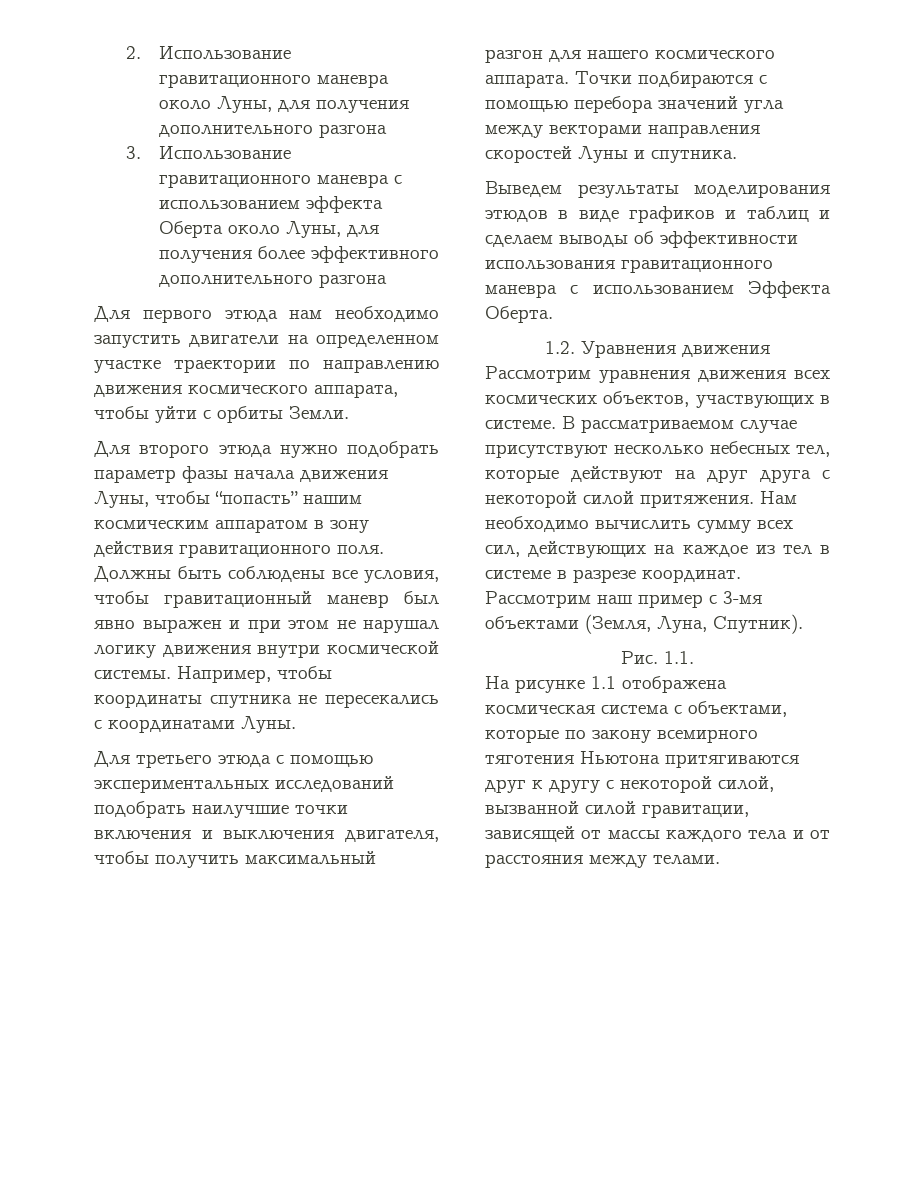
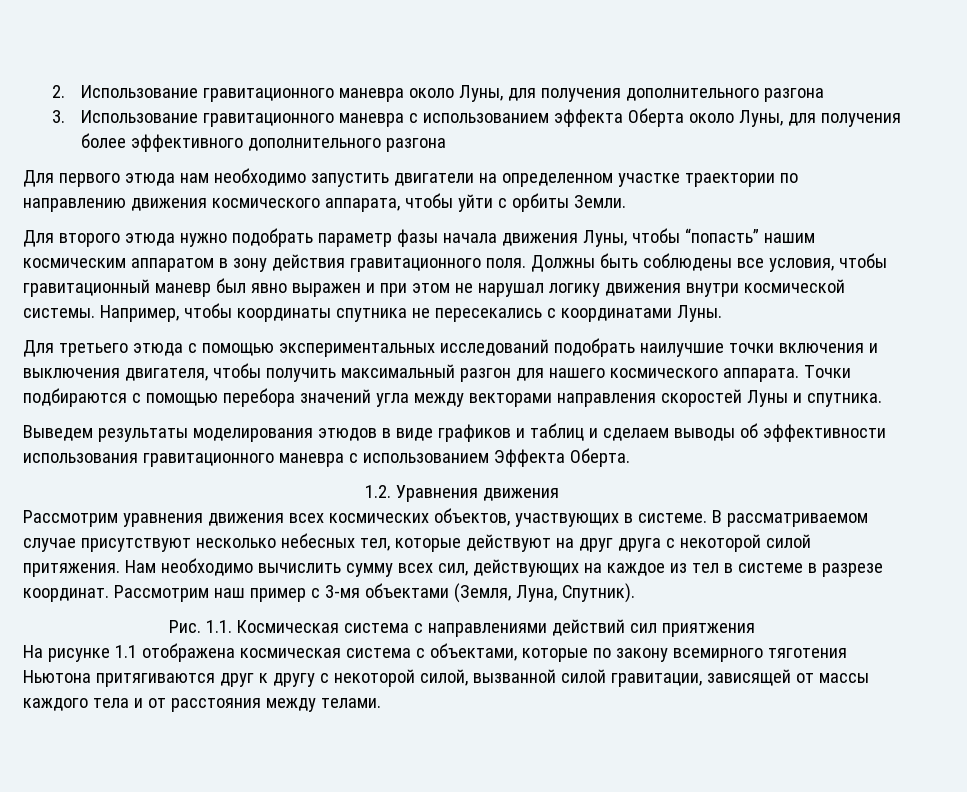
(694, 657) none -> [237,619,755,637] Космическая система с направлениями действий сил приятжения

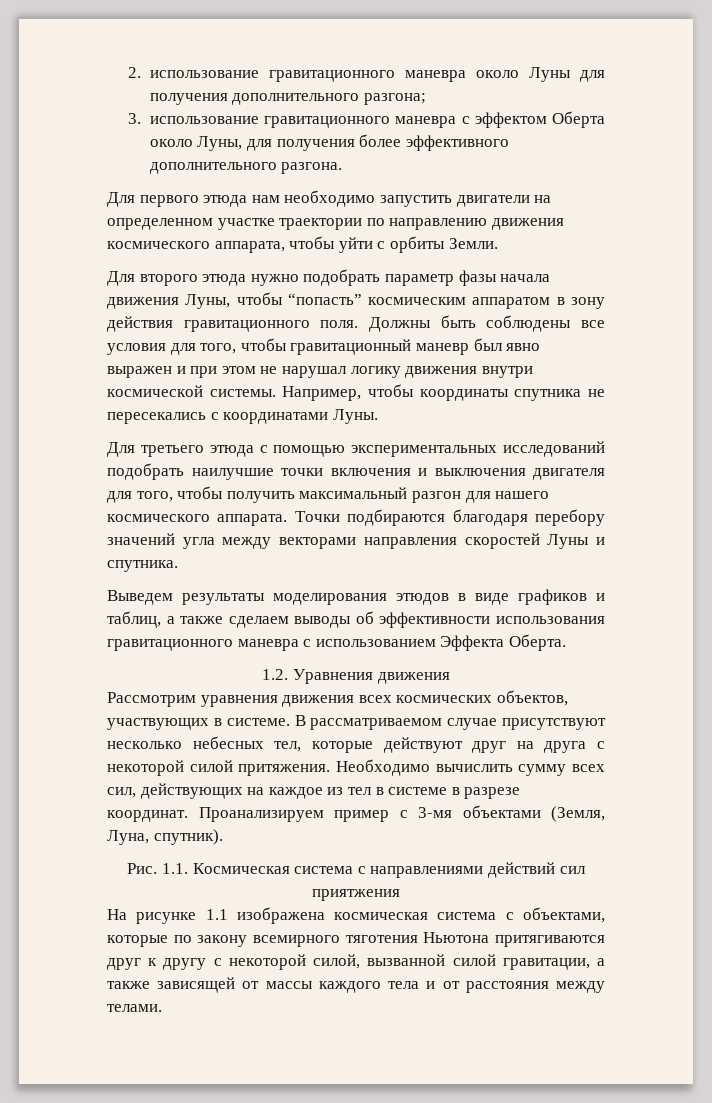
[80,85,198,98] Использование -> [149,70,259,78] использование
[458,85,503,102] Луны, -> [528,67,571,82] Луны
[763,88,824,102] разгона -> [363,93,426,105] разгона;
[80,109,623,127] Использование гравитационного маневра с использованием эффекта -> [149,112,547,128] использование гравитационного маневра с эффектом
[385,138,446,152] разгона -> [281,162,343,174] разгона.
[763,233,815,243] нашим -> (362, 299) none
[768,258,834,272] условия, -> [107,343,237,355] условия для того,
[124,368,208,381] двигателя, -> [533,468,605,480] [107,491,173,503] двигателя для того,
[131,388,295,407] с помощью перебора -> [452,509,605,526] благодаря перебору
[529,423,598,441] таблиц и -> [107,611,224,628] таблиц, а также
[555,538,613,552] на друг -> [472,741,534,753] друг на
[124,558,253,576] Нам необходимо -> [336,759,430,776] Необходимо
[113,585,245,602] Рассмотрим наш -> [198,807,324,822] Проанализируем
[561,583,635,603] Спутник). -> [153,829,223,845] спутник).
[141,643,235,662] отображена -> [236,907,325,924] изображена
(702, 680) none -> [597,958,605,966] [107,981,150,989] а также

